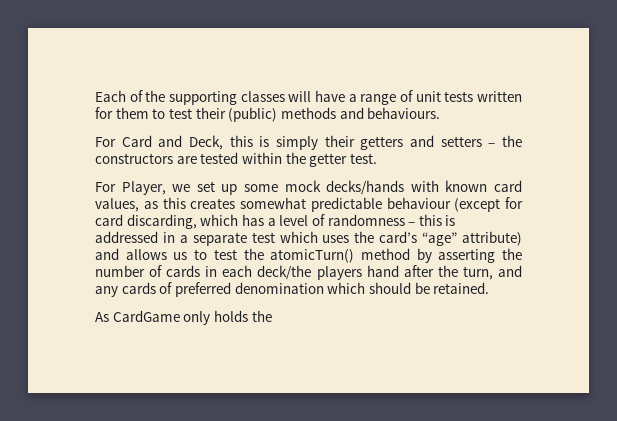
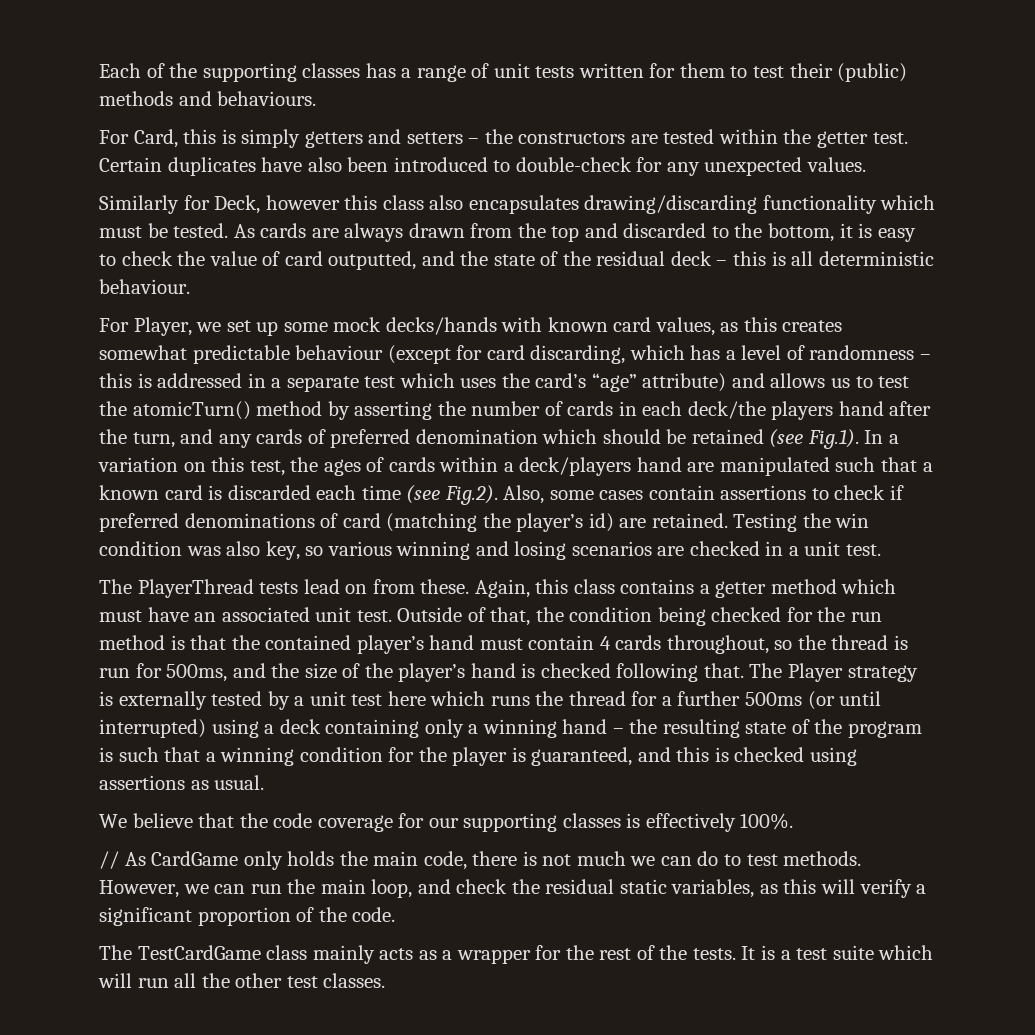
[288,90,345,102] will have -> [365,63,396,78] has
[121,135,223,150] Card and Deck, -> [133,129,178,148] Card,
[324,135,355,147] their -> (301, 138) none
(377, 158) none -> [99,157,866,176] [99,195,936,214] [99,223,916,242] [99,251,934,270] [99,279,190,294] Certain duplicates have also been introduced to double-check for any unexpected values. // Similarly for Deck, however this class also encapsulates drawing/discarding functionality which must be tested. As cards are always drawn from the top and discarded to the bottom, it is easy to check the value of card outputted, and the state of the residual deck – this is all deterministic behaviour.
[433,282,490,294] retained. // -> [691,429,900,449] [98,457,933,476] [99,485,905,505] [99,513,870,532] [99,541,882,560] [99,579,897,598] [99,607,883,626] [99,635,909,654] [99,663,918,682] [99,691,882,710] [99,719,923,738] [99,747,858,766] [99,775,265,790] [99,813,794,832] [99,851,119,869] retained (see Fig.1). In a variation on this test, the ages of cards within a deck/players hand are manipulated such that a known card is discarded each time (see Fig.2). Also, some cases contain assertions to check if preferred denominations of card (matching the player’s id) are retained. Testing the win condition was also key, so various winning and losing scenarios are checked in a unit test. // The PlayerThread tests lead on from these. Again, this class contains a getter method which must have an associated unit test. Outside of that, the condition being checked for the run method is that the contained player’s hand must contain 4 cards throughout, so the thread is run for 500ms, and the size of the player’s hand is checked following that. The Player strategy is externally tested by a unit test here which runs the thread for a further 500ms (or until interrupted) using a deck containing only a winning hand – the resulting state of the program is such that a winning condition for the player is guaranteed, and this is checked using assertions as usual. // We believe that the code coverage for our supporting classes is effectively 100%. // //
(272, 316) none -> [373,851,862,870] [99,879,927,898] [99,907,396,926] [99,945,934,964] [98,973,386,988] main code, there is not much we can do to test methods. However, we can run the main loop, and check the residual static variables, as this will verify a significant proportion of the code. // The TestCardGame class mainly acts as a wrapper for the rest of the tests. It is a test suite which will run all the other test classes.

